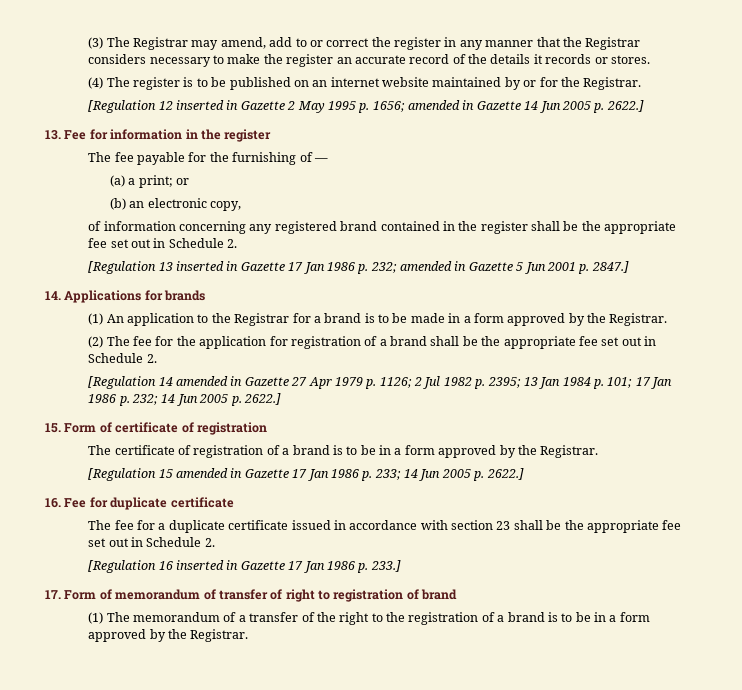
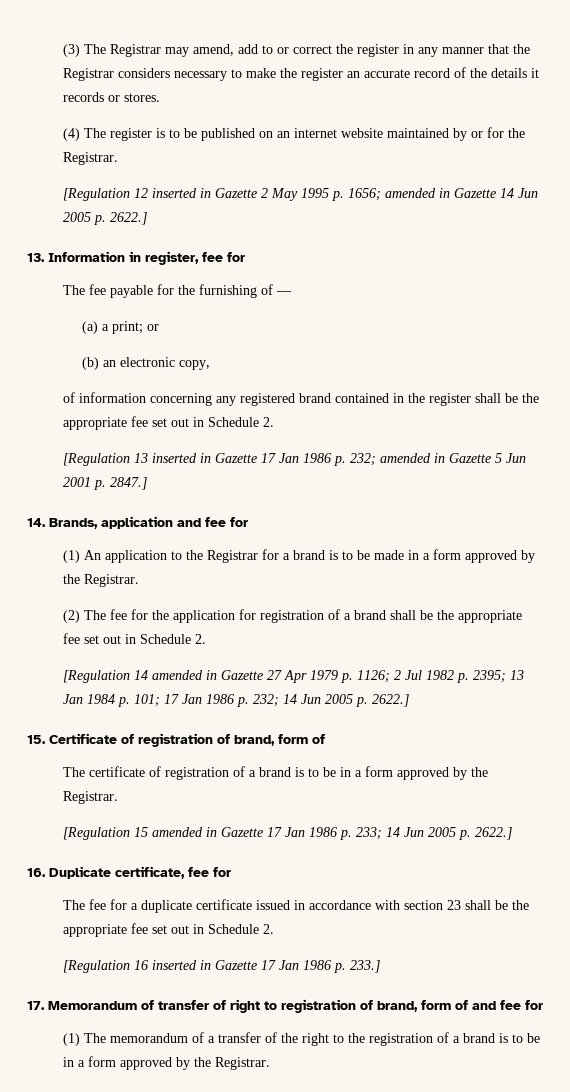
[64,129,272,142] Fee for information in the register -> [48,251,245,265] Information in register, fee for
[64,290,206,303] Applications for brands -> [49,516,248,529] Brands, application and fee for
[64,422,267,435] Form of certificate of registration -> [49,733,325,747] Certificate of registration of brand, form of
[64,497,234,510] Fee for duplicate certificate -> [49,866,231,879] Duplicate certificate, fee for
[64,589,201,600] Form of memorandum -> [48,1001,137,1010] Memorandum
[421,589,458,600] brand -> [377,1000,543,1012] brand, form of and fee for

